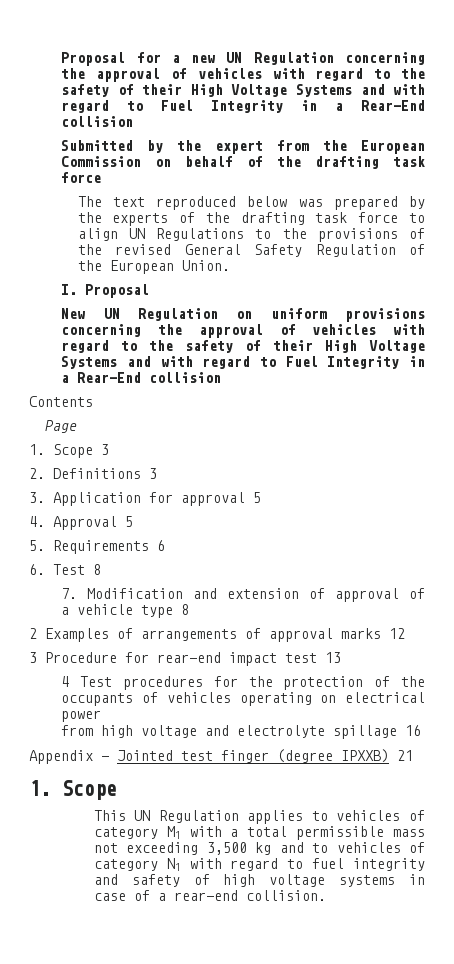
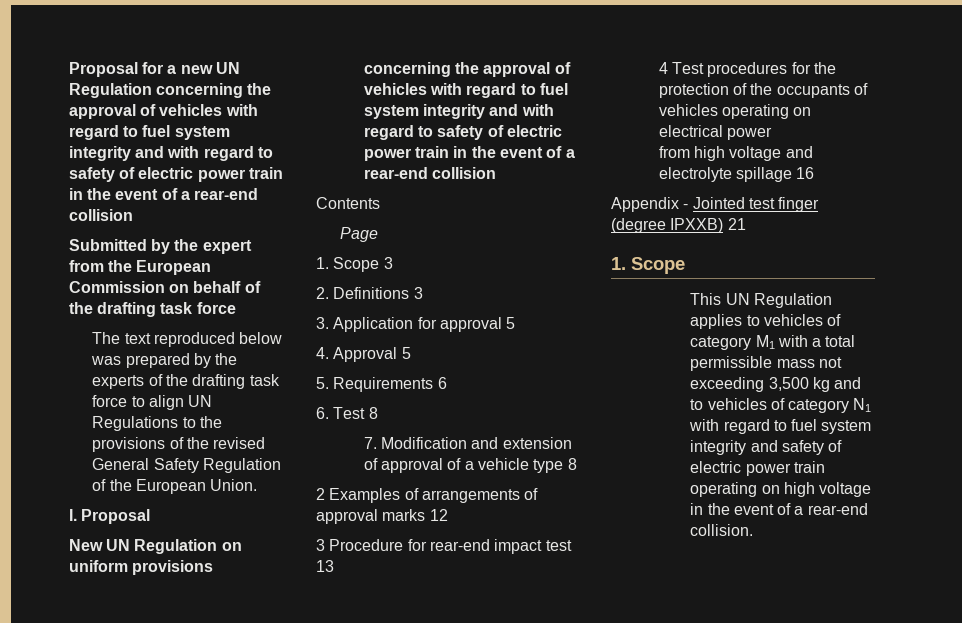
[401,68,425,79] [61,84,425,97] [61,100,426,113] the safety of their High Voltage Systems and with regard to Fuel Integrity in a Rear-End -> [142,125,230,140] [68,146,273,161] [68,167,283,182] [68,188,259,200] fuel system integrity and with regard to safety of electric power train in the event of a rear-end
[149,340,426,353] [61,356,425,369] [61,372,142,383] the safety of their High Voltage Systems and with regard to Fuel Integrity in a Rear-End -> [539,83,568,95] [363,104,554,119] [363,125,562,140] [363,146,575,161] [363,167,428,179] fuel system integrity and with regard to safety of electric power train in the event of a rear-end
(345, 863) none -> [821,420,872,434] system
[223,874,425,887] [93,893,126,901] high voltage systems in case -> [690,461,825,476] [690,482,872,497] [690,503,774,515] electric power train operating on high voltage in the event

